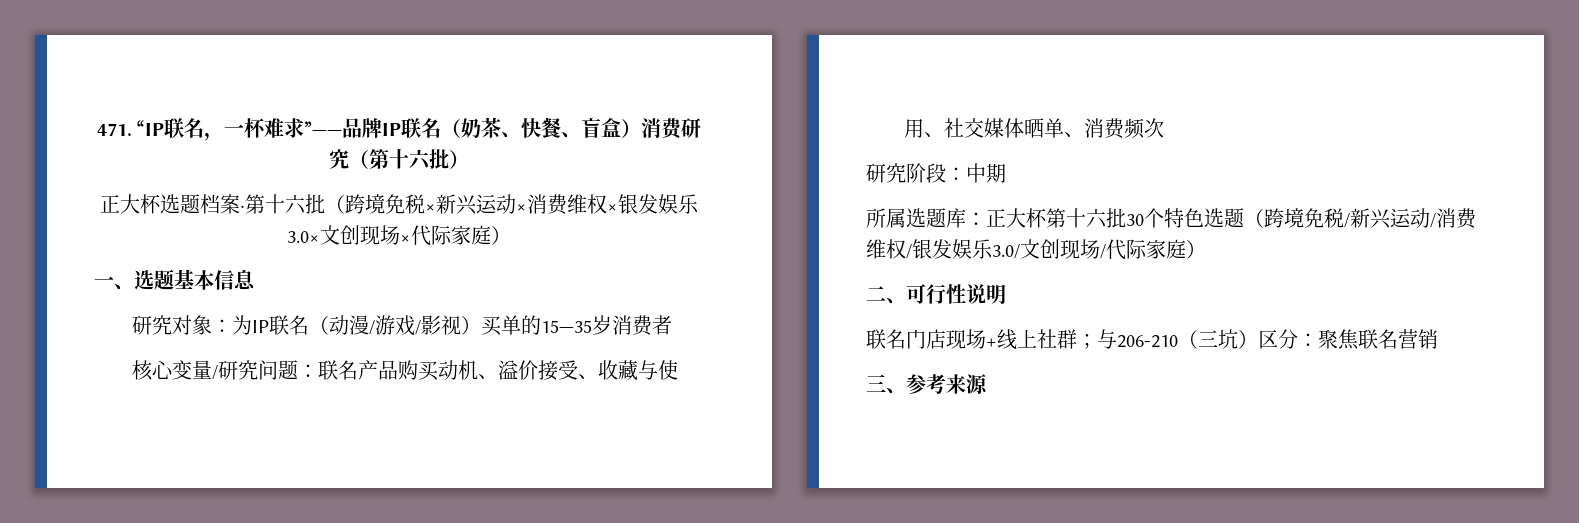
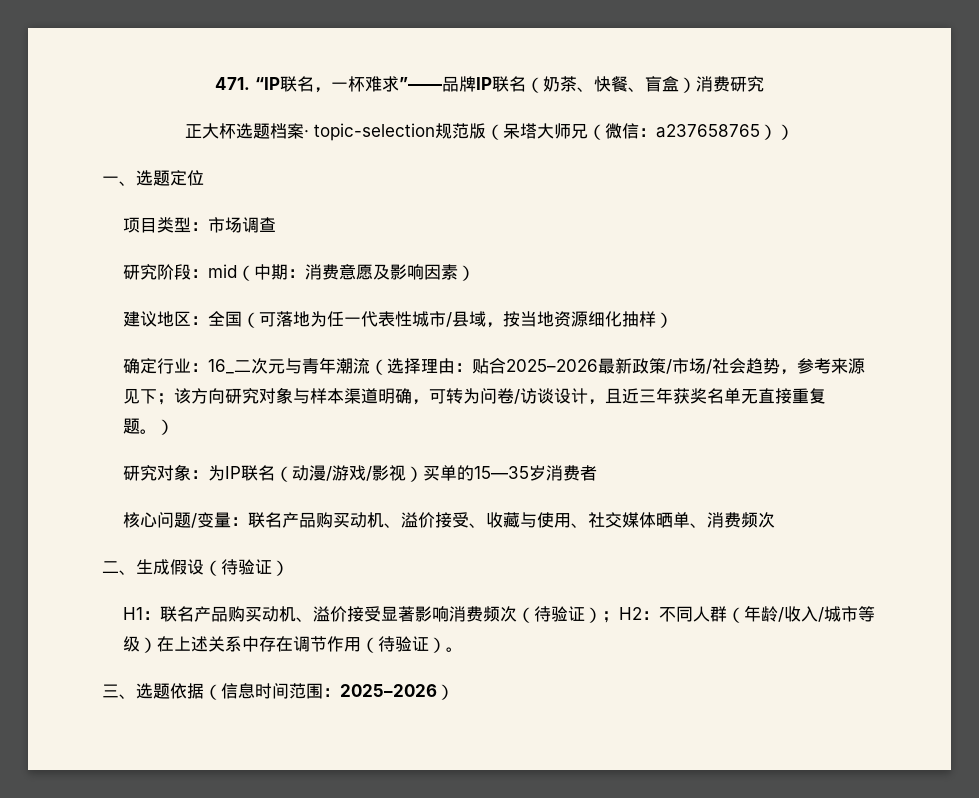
[349,149,469,170] （第十六批） -> (764, 84) none
[245,194,699,215] [287,225,511,246] [94,269,256,290] 第十六批（跨境免税×新兴运动×消费维权×银发娱乐3.0×文创现场×代际家庭） // 一、选题基本信息 -> [314,123,794,141] [102,170,204,186] [123,217,277,233] [123,264,476,281] [123,311,674,328] [123,357,866,375] [123,387,827,405] [123,418,175,435] topic-selection规范版（呆塔大师兄（微信：a237658765）） // 一、选题定位 // 项目类型：市场调查 // 研究阶段：mid（中期：消费意愿及影响因素） // 建议地区：全国（可落地为任一代表性城市/县域，按当地资源细化抽样） // 确定行业：16_二次元与青年潮流（选择理由：贴合2025–2026最新政策/市场/社会趋势，参考来源见下；该方向研究对象与样本渠道明确，可转为问卷/访谈设计，且近三年获奖名单无直接重复题。）
[172,360,299,380] 变量/研究问题 -> [157,512,232,528] 问题/变量
[866,163,1006,183] [866,208,1477,229] [866,239,1206,260] [866,284,1006,304] [866,329,1438,350] [866,374,988,394] 研究阶段：中期 // 所属选题库：正大杯第十六批30个特色选题（跨境免税/新兴运动/消费维权/银发娱乐3.0/文创现场/代际家庭） // 二、可行性说明 // 联名门店现场+线上社群；与206-210（三坑）区分：聚焦联名营销 // 三、参考来源 -> [102,559,289,576] [123,605,876,623] [123,636,464,653] [102,683,454,700] 二、生成假设（待验证） // H1：联名产品购买动机、溢价接受显著影响消费频次（待验证）；H2：不同人群（年龄/收入/城市等级）在上述关系中存在调节作用（待验证）。 // 三、选题依据（信息时间范围：2025–2026）

